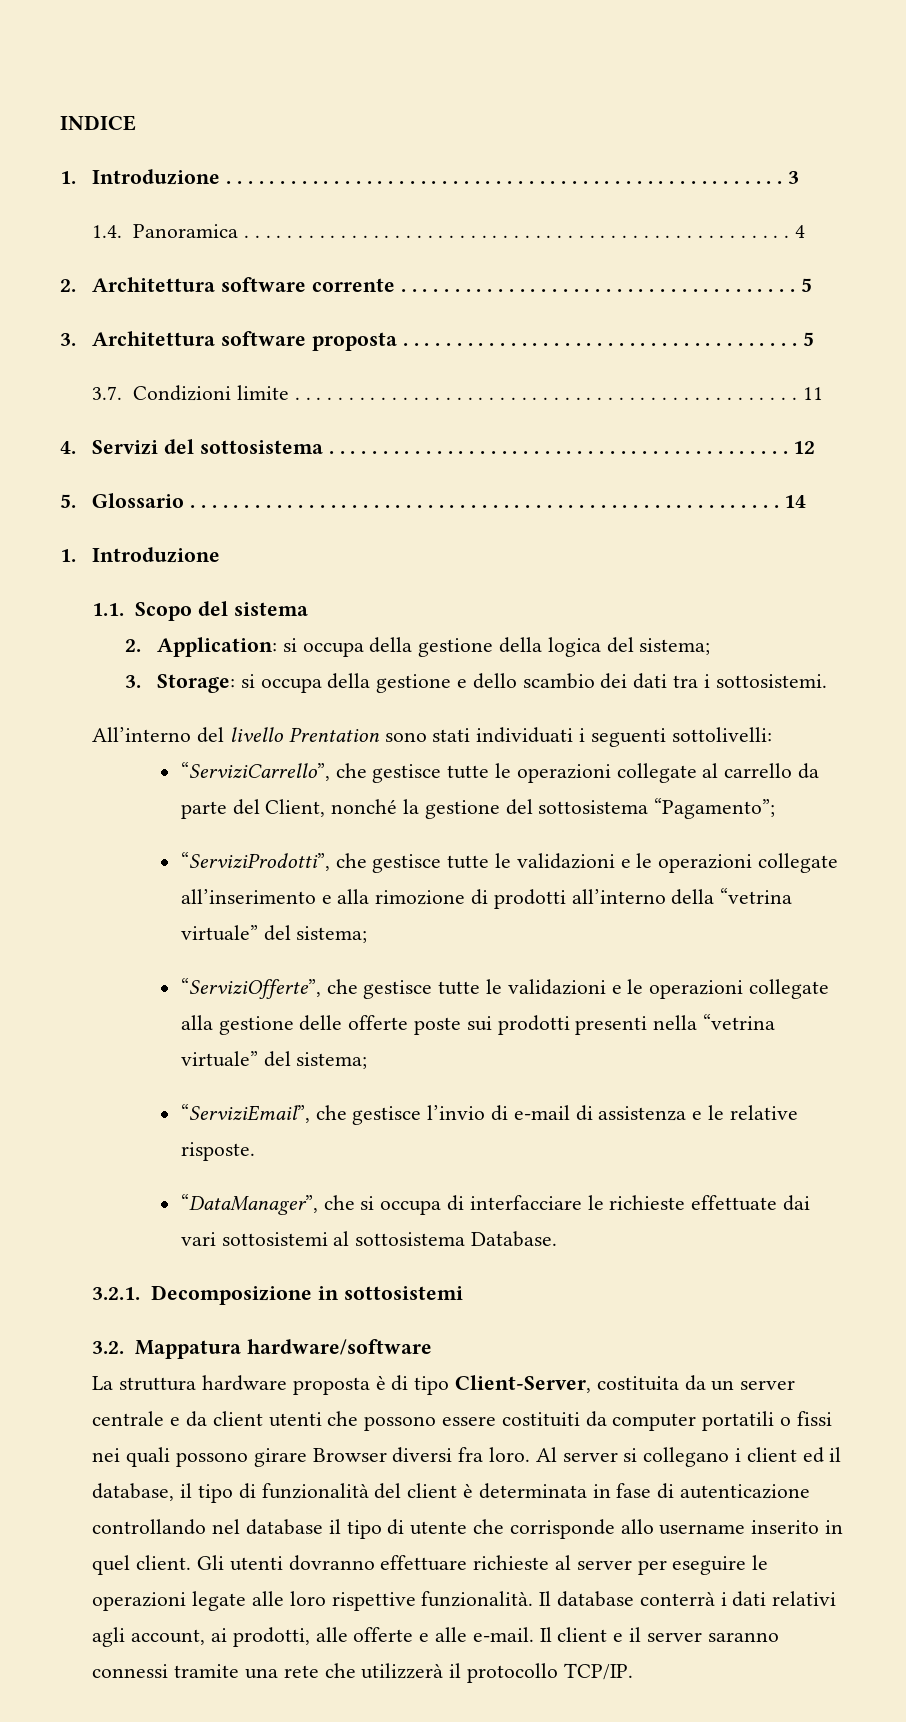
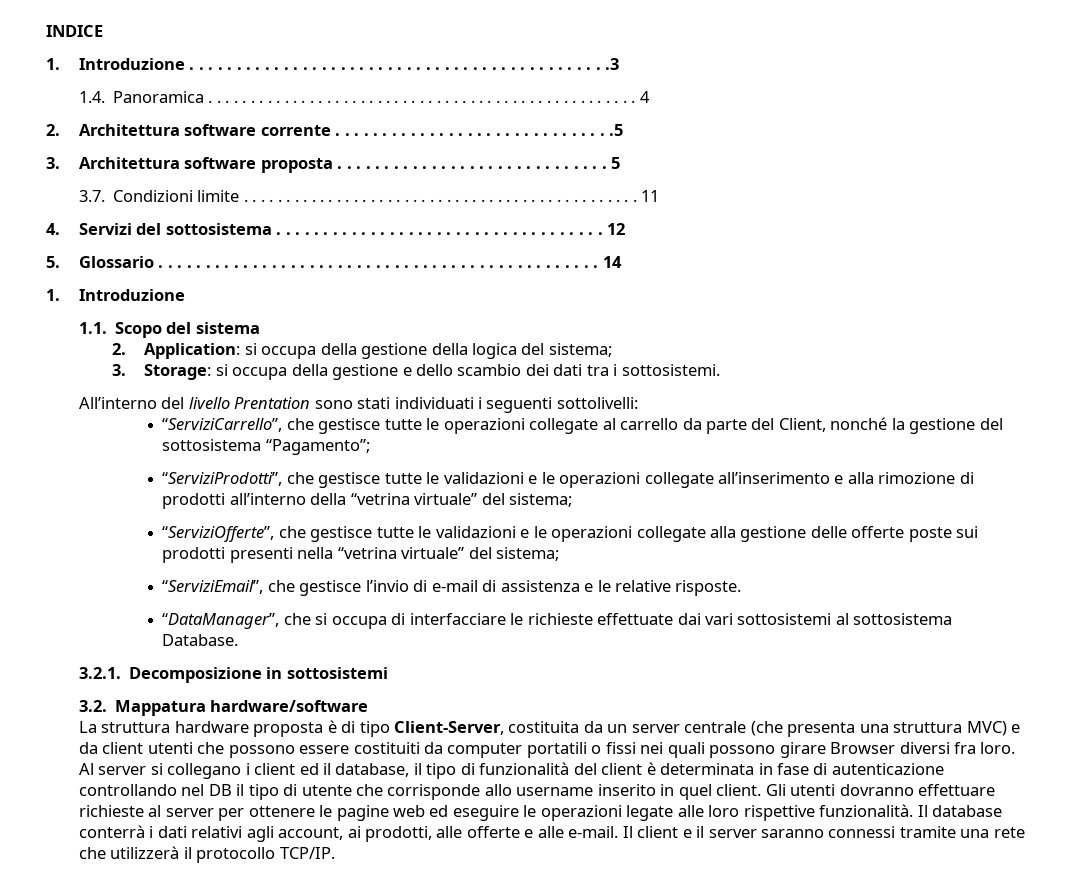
[701,171,800,184] . . . . . . . . 3 -> [605,58,620,70] .3
[714,278,812,292] . . . . . . . . 5 -> [609,124,624,136] .5
[716,343,797,346] . . . . . . . . -> (607, 167) none
[706,451,788,454] . . . . . . . . -> (603, 233) none
[697,505,779,508] . . . . . . . . -> (599, 266) none
(165, 1418) none -> [750,721,1007,737] (che presenta una struttura MVC)
[245,1519,323,1535] database -> [208,784,232,796] DB
(667, 1567) none -> [248,805,449,821] ottenere le pagine web ed

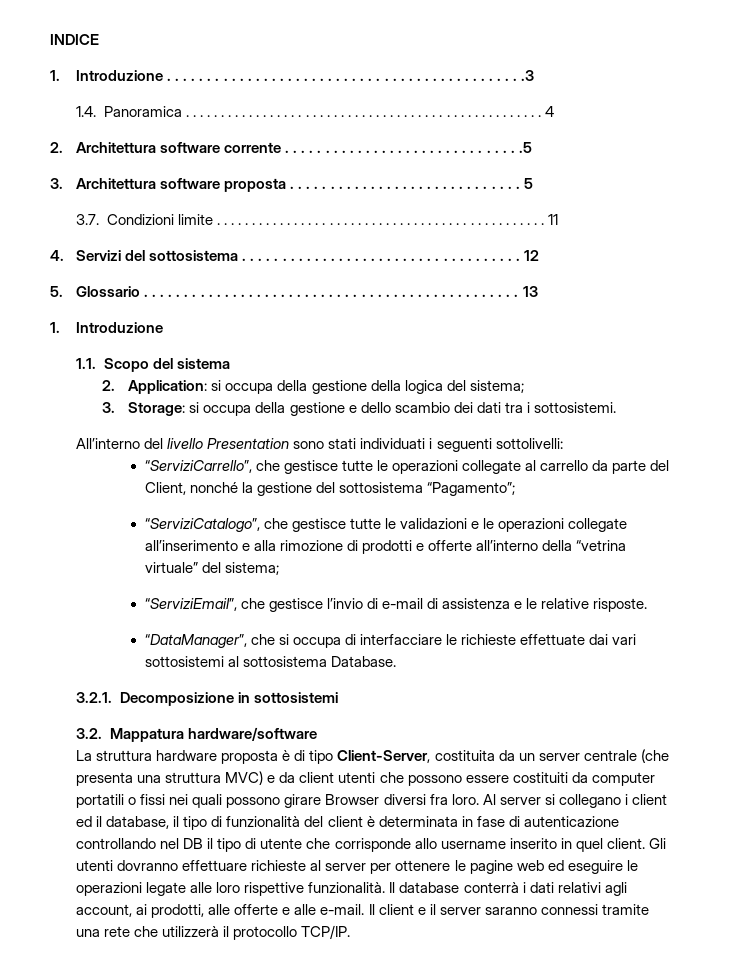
[602,256,622,268] 14 -> [522,286,538,297] 13
[234,397,311,409] Prentation -> [207,438,290,449] Presentation
[162,472,283,486] “ServiziProdotti”, -> [144,518,260,532] “ServiziCatalogo”,
(226, 501) none -> [416,540,473,551] e offerte
[162,526,979,542] [162,547,560,563] // “ServiziOfferte”, che gestisce tutte le validazioni e le operazioni collegate alla gestione delle offerte poste sui prodotti presenti nella “vetrina virtuale” del sistema; -> (279, 568) none

